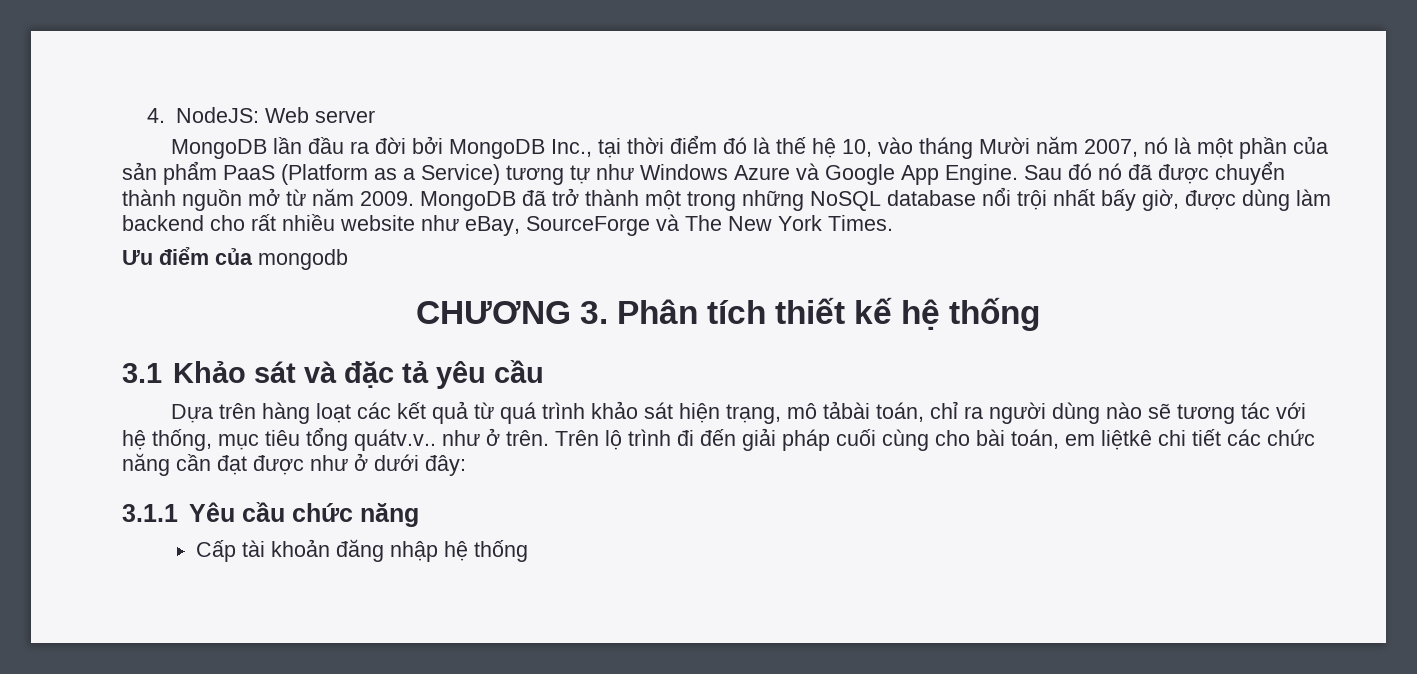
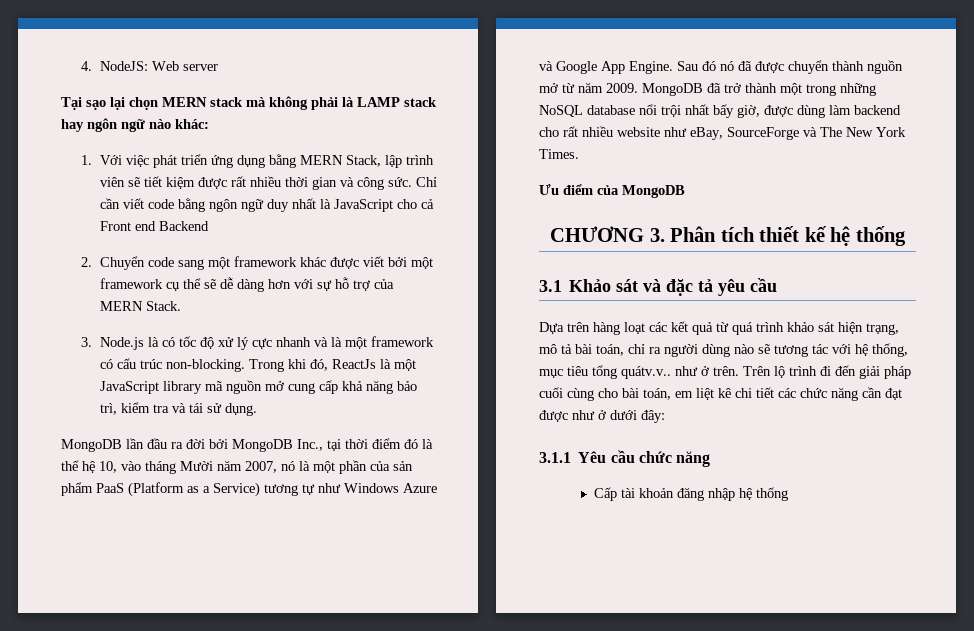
(376, 116) none -> [61,96,437,110] [61,118,209,132] [80,154,435,168] [100,176,438,190] [100,198,435,212] [100,221,210,231] [80,256,434,270] [100,277,395,292] [100,301,182,311] [80,336,435,350] [100,358,417,372] [100,380,418,394] [100,402,258,416] // Tại sạo lại chọn MERN stack mà không phải là LAMP stack hay ngôn ngữ nào khác: // 1. Với việc phát triển ứng dụng bằng MERN Stack, lập trình viên sẽ tiết kiệm được rất nhiều thời gian và công sức. Chỉ cần viết code bằng ngôn ngữ duy nhất là JavaScript cho cả Front end Backend // 2. Chuyển code sang một framework khác được viết bởi một framework cụ thể sẽ dễ dàng hơn với sự hỗ trợ của MERN Stack. // 3. Node.js là có tốc độ xử lý cực nhanh và là một framework có cấu trúc non-blocking. Trong khi đó, ReactJs là một JavaScript library mã nguồn mở cung cấp khả năng bảo trì, kiểm tra và tái sử dụng.
[258,249,348,270] mongodb -> [622,185,685,198] MongoDB
[822,401,870,419] tảbài -> [561,344,592,354] tả bài
[1101,430,1152,450] liệtkê -> [696,388,731,400] liệt kê

